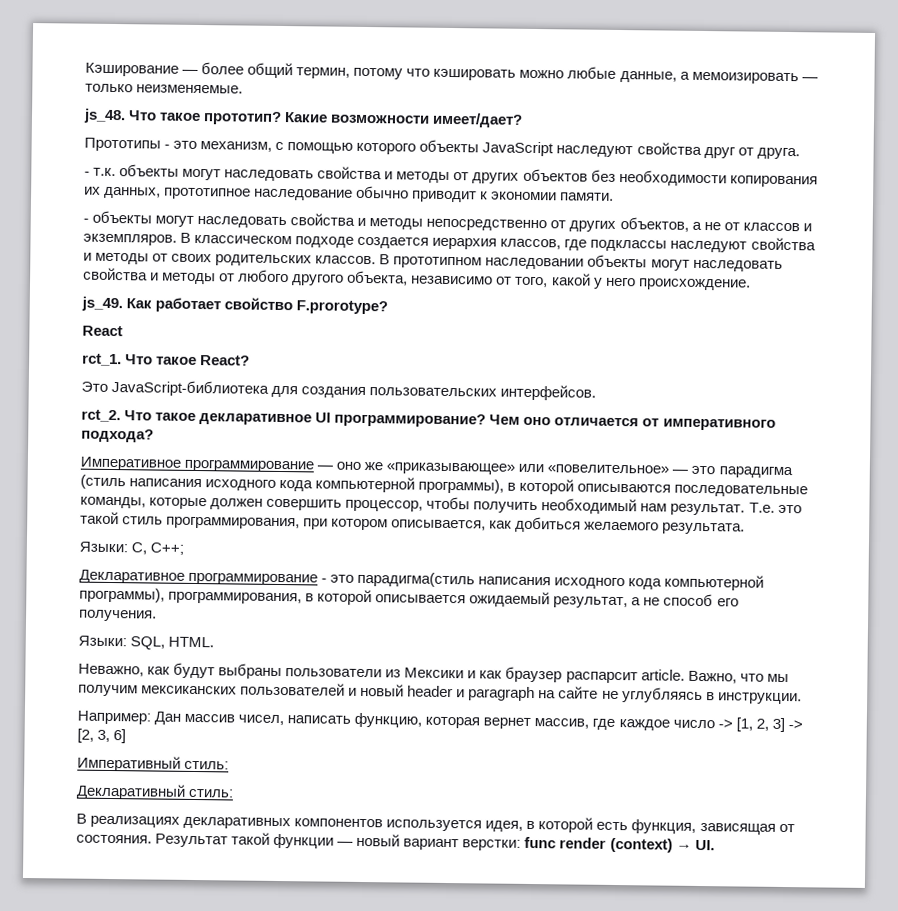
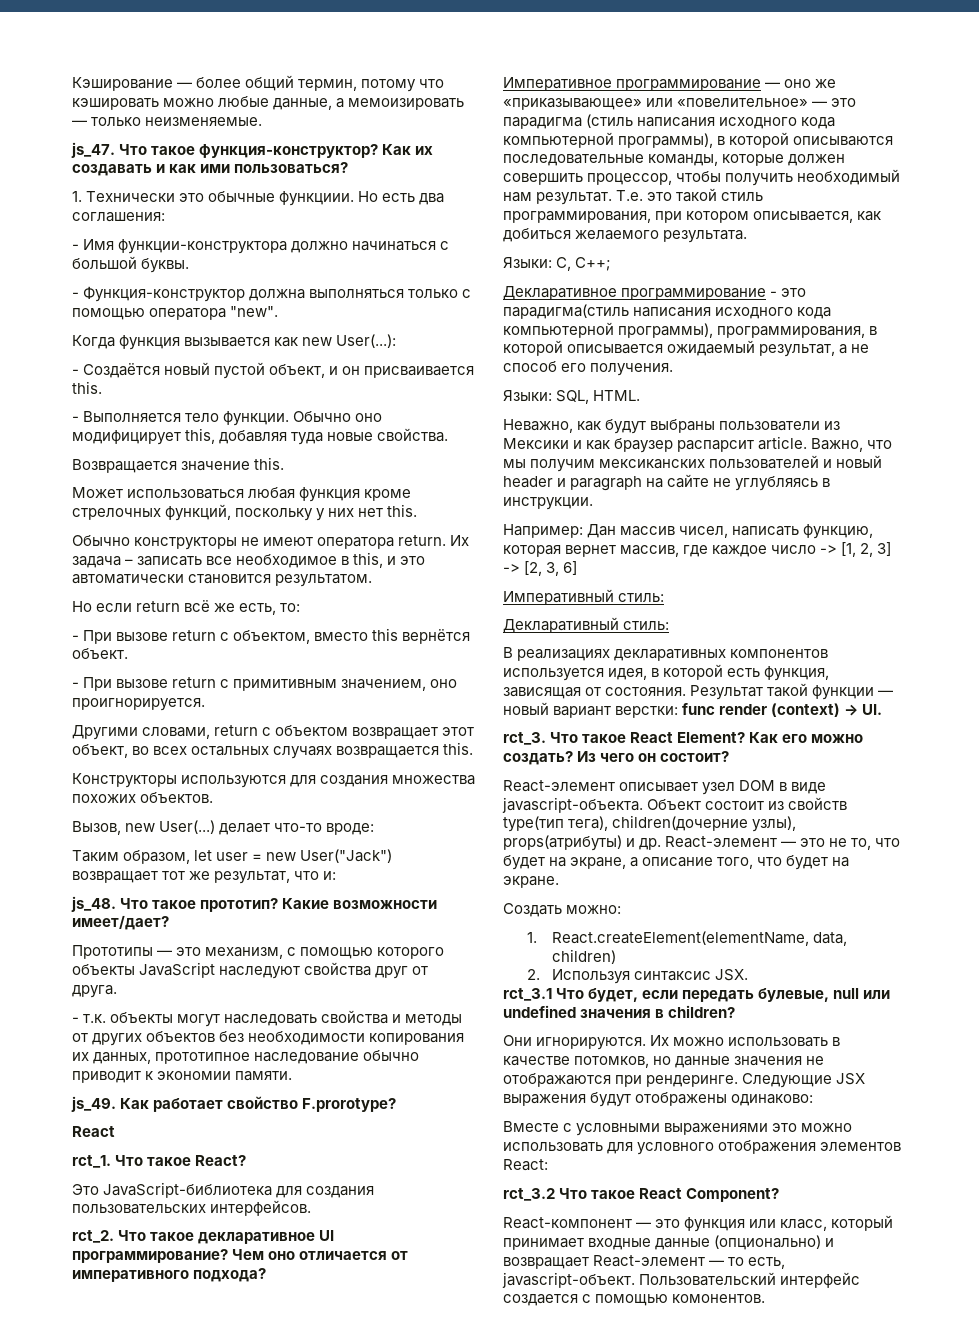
(244, 89) none -> [71,142,434,158] [72,162,349,176] [72,191,445,206] [72,212,165,222] [72,239,450,254] [72,256,190,273] [72,286,472,302] [72,306,279,320] [72,334,397,350] [72,362,475,379] [72,381,102,394] [72,411,383,426] [72,428,449,445] [72,457,285,473] [72,487,412,502] [72,504,418,521] [72,535,470,550] [72,552,426,568] [72,574,373,587] [72,600,301,615] [72,628,471,644] [72,648,128,659] [72,677,458,691] [72,698,205,711] [72,725,475,740] [72,742,474,759] [72,773,476,788] [72,792,214,803] [72,820,375,835] [72,849,393,864] [72,871,337,884] // js_47. Что такое функция-конструктор? Как их создавать и как ими пользоваться? // 1. Технически это обычные функциии. Но есть два соглашения: // - Имя функции-конструктора должно начинаться с большой буквы. // - Функция-конструктор должна выполняться только с помощью оператора "new". // Когда функция вызывается как new User(...): // - Создаётся новый пустой объект, и он присваивается this. // - Выполняется тело функции. Обычно оно модифицирует this, добавляя туда новые свойства. // Возвращается значение this. // Может использоваться любая функция кроме стрелочных функций, поскольку у них нет this. // Обычно конструкторы не имеют оператора return. Их задача – записать все необходимое в this, и это автоматически становится результатом. // Но если return всё же есть, то: // - При вызове return с объектом, вместо this вернётся объект. // - При вызове return с примитивным значением, оно проигнорируется. // Другими словами, return с объектом возвращает этот объект, во всех остальных случаях возвращается this. // Конструкторы используются для создания множества похожих объектов. // Вызов, new User(...) делает что-то вроде: // Таким образом, let user = new User("Jack") возвращает тот же результат, что и:
[164,144,171,149] - -> [157,950,173,956] —
[83,210,812,232] [83,232,816,253] [83,252,783,272] [83,267,751,291] // - объекты могут наследовать свойства и методы непосредственно от других объектов, а не от классов и экземпляров. В классическом подходе создается иерархия классов, где подклассы наследуют свойства и методы от своих родительских классов. В прототипном наследовании объекты могут наследовать свойства и методы от любого другого объекта, независимо от того, какой у него происхождение. -> (293, 1076) none
(715, 845) none -> [503,732,864,745] [503,751,730,765] [503,780,827,795] [502,797,848,813] [503,815,797,832] [503,835,901,851] [503,855,850,870] [503,876,559,888] [503,903,622,917] [527,931,847,946] [551,949,616,964] [527,969,748,984] [503,988,891,1002] [503,1005,736,1018] [503,1035,841,1050] [503,1056,825,1068] [503,1073,866,1088] [503,1092,814,1107] [503,1121,853,1136] [503,1140,902,1155] [503,1159,548,1171] [503,1188,780,1202] [503,1215,894,1232] [503,1235,835,1250] [503,1255,786,1269] [502,1272,861,1288] [503,1294,766,1306] // rct_3. Что такое React Element? Как его можно создать? Из чего он состоит? // React-элемент описывает узел DOM в виде javascript-объекта. Объект состоит из свойств type(тип тега), children(дочерние узлы), props(атрибуты) и др. React-элемент — это не то, что будет на экране, а описание того, что будет на экране. // Создать можно: // 1. React.createElement(elementName, data, children) // 2. Используя синтаксис JSX. // rct_3.1 Что будет, если передать булевые, null или undefined значения в children? // Они игнорируются. Их можно использовать в качестве потомков, но данные значения не отображаются при рендеринге. Следующие JSX выражения будут отображены одинаково: // Вместе с условными выражениями это можно использовать для условного отображения элементов React: // rct_3.2 Что такое React Component? // React-компонент — это функция или класс, который принимает входные данные (опционально) и возвращает React-элемент — то есть, javascript-объект. Пользовательский интерфейс создается с помощью комонентов.

